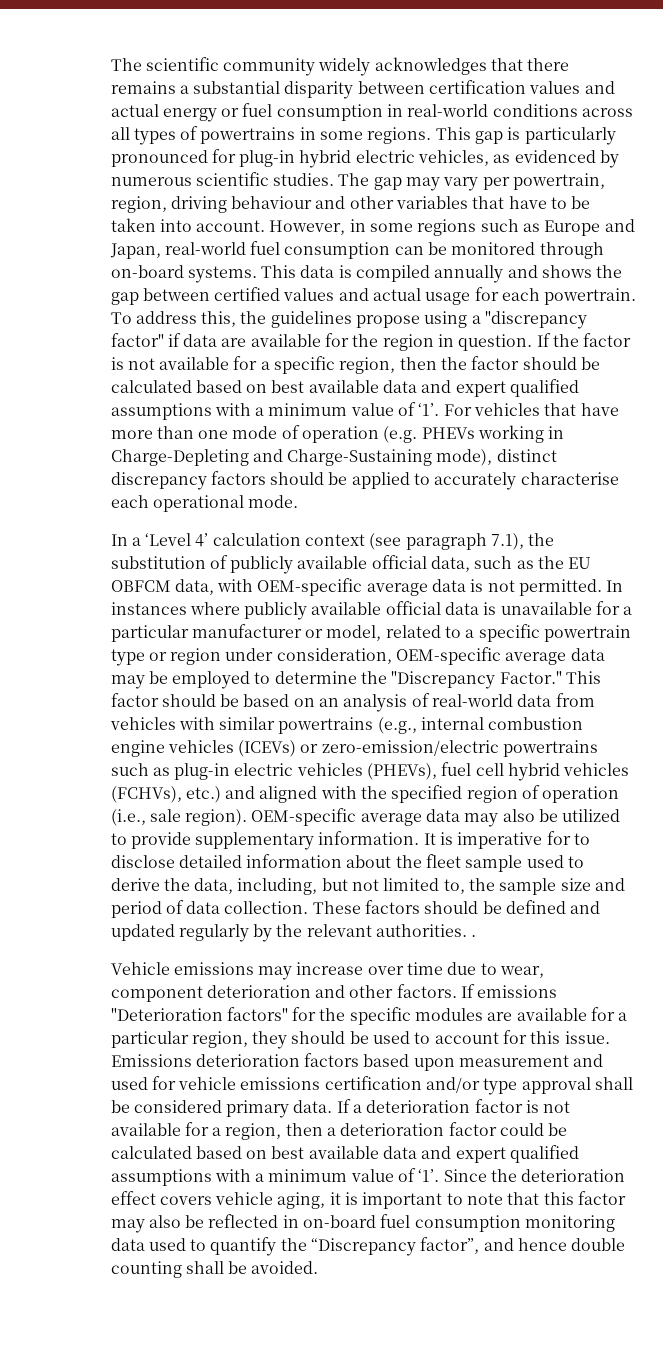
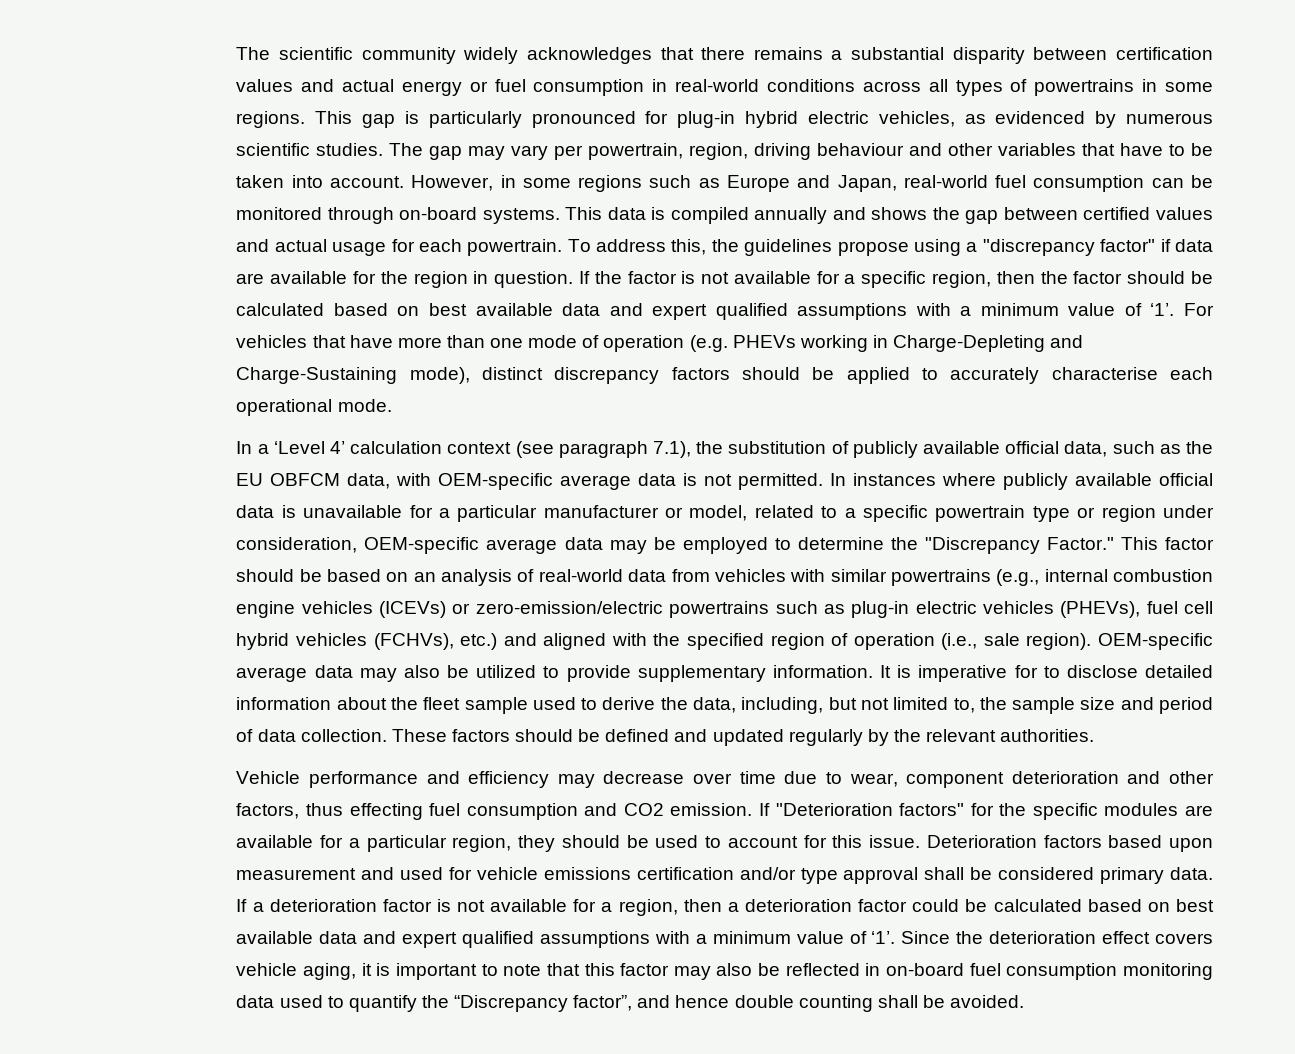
[471,935,477,937] . -> (1095, 735) none
[173,962,364,980] emissions may increase -> [308,771,685,788] performance and efficiency may decrease
[396,984,558,998] factors. If emissions -> [236,803,770,820] factors, thus effecting fuel consumption and CO2 emission. If
[110,1054,300,1067] Emissions deterioration -> [926,835,1037,848] Deterioration

